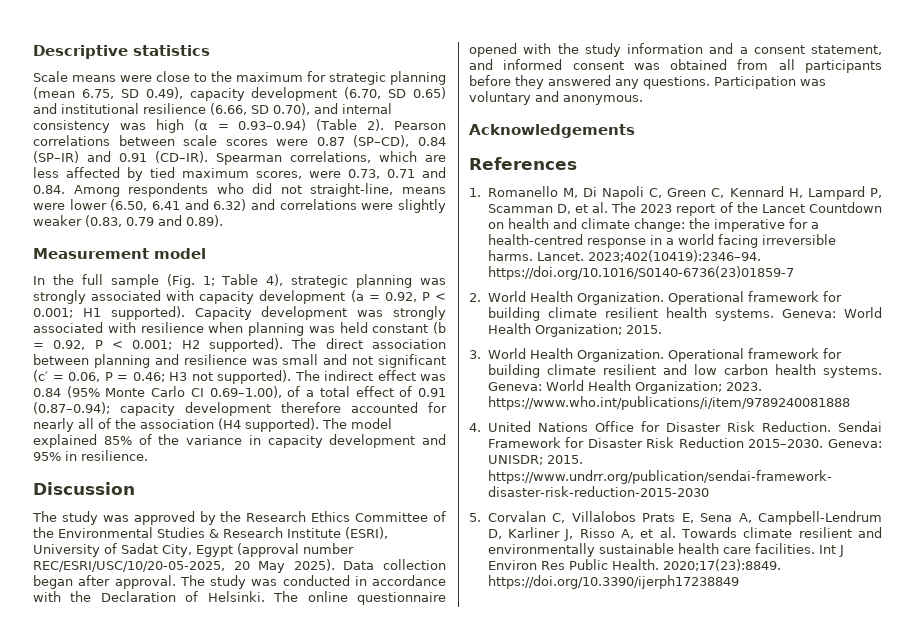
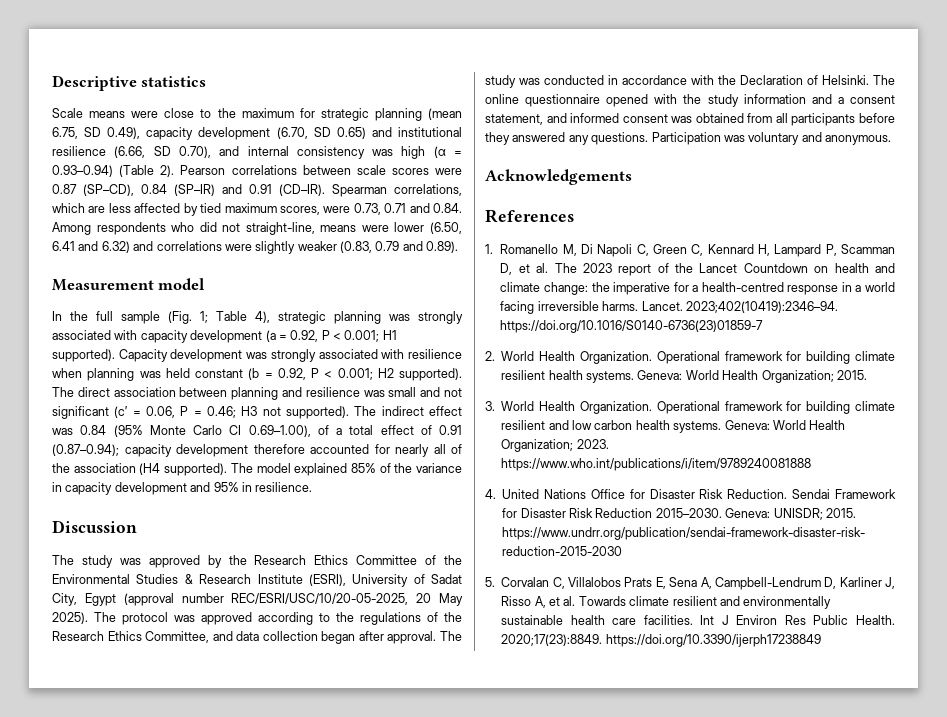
[343,561,375,570] Data -> [94,612,462,625] [52,631,260,643] The protocol was approved according to the regulations of the Research Ethics Committee, and data

